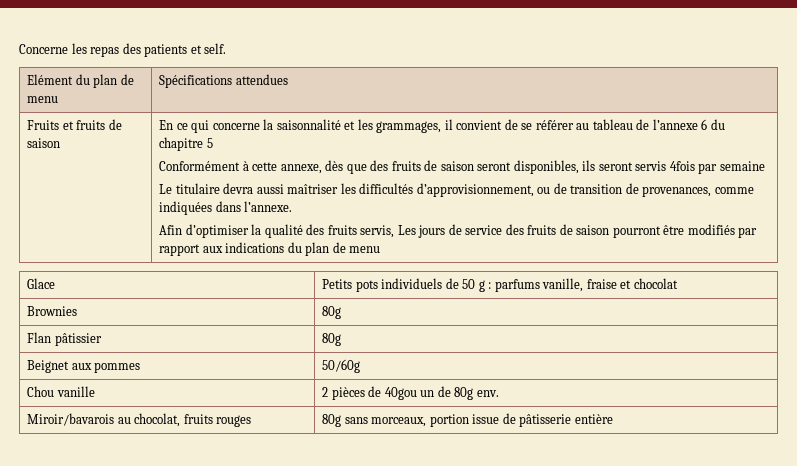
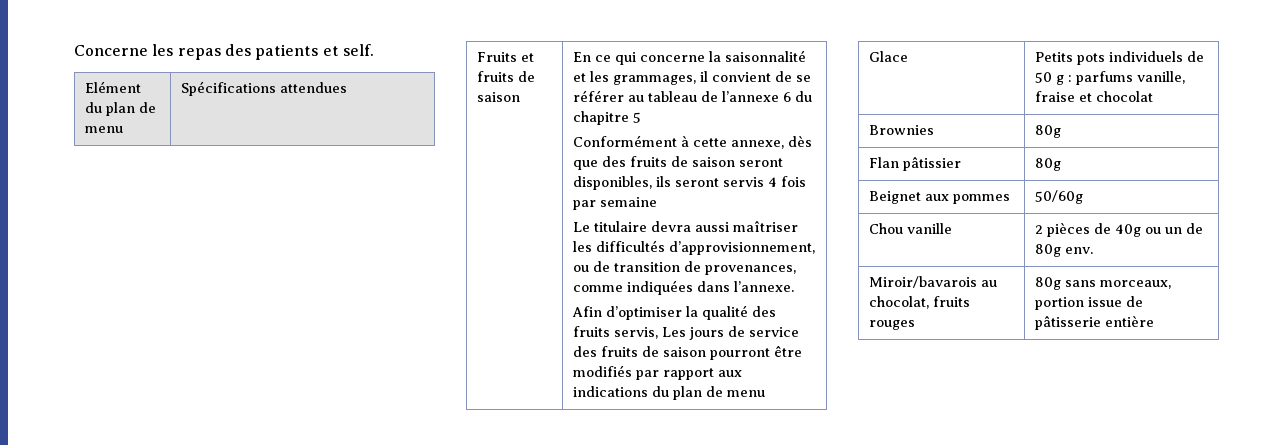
[669,161,695,171] 4fois -> [768,176,807,187] 4 fois
[384,387,417,400] 40gou -> [1115,224,1162,237] 40g ou

